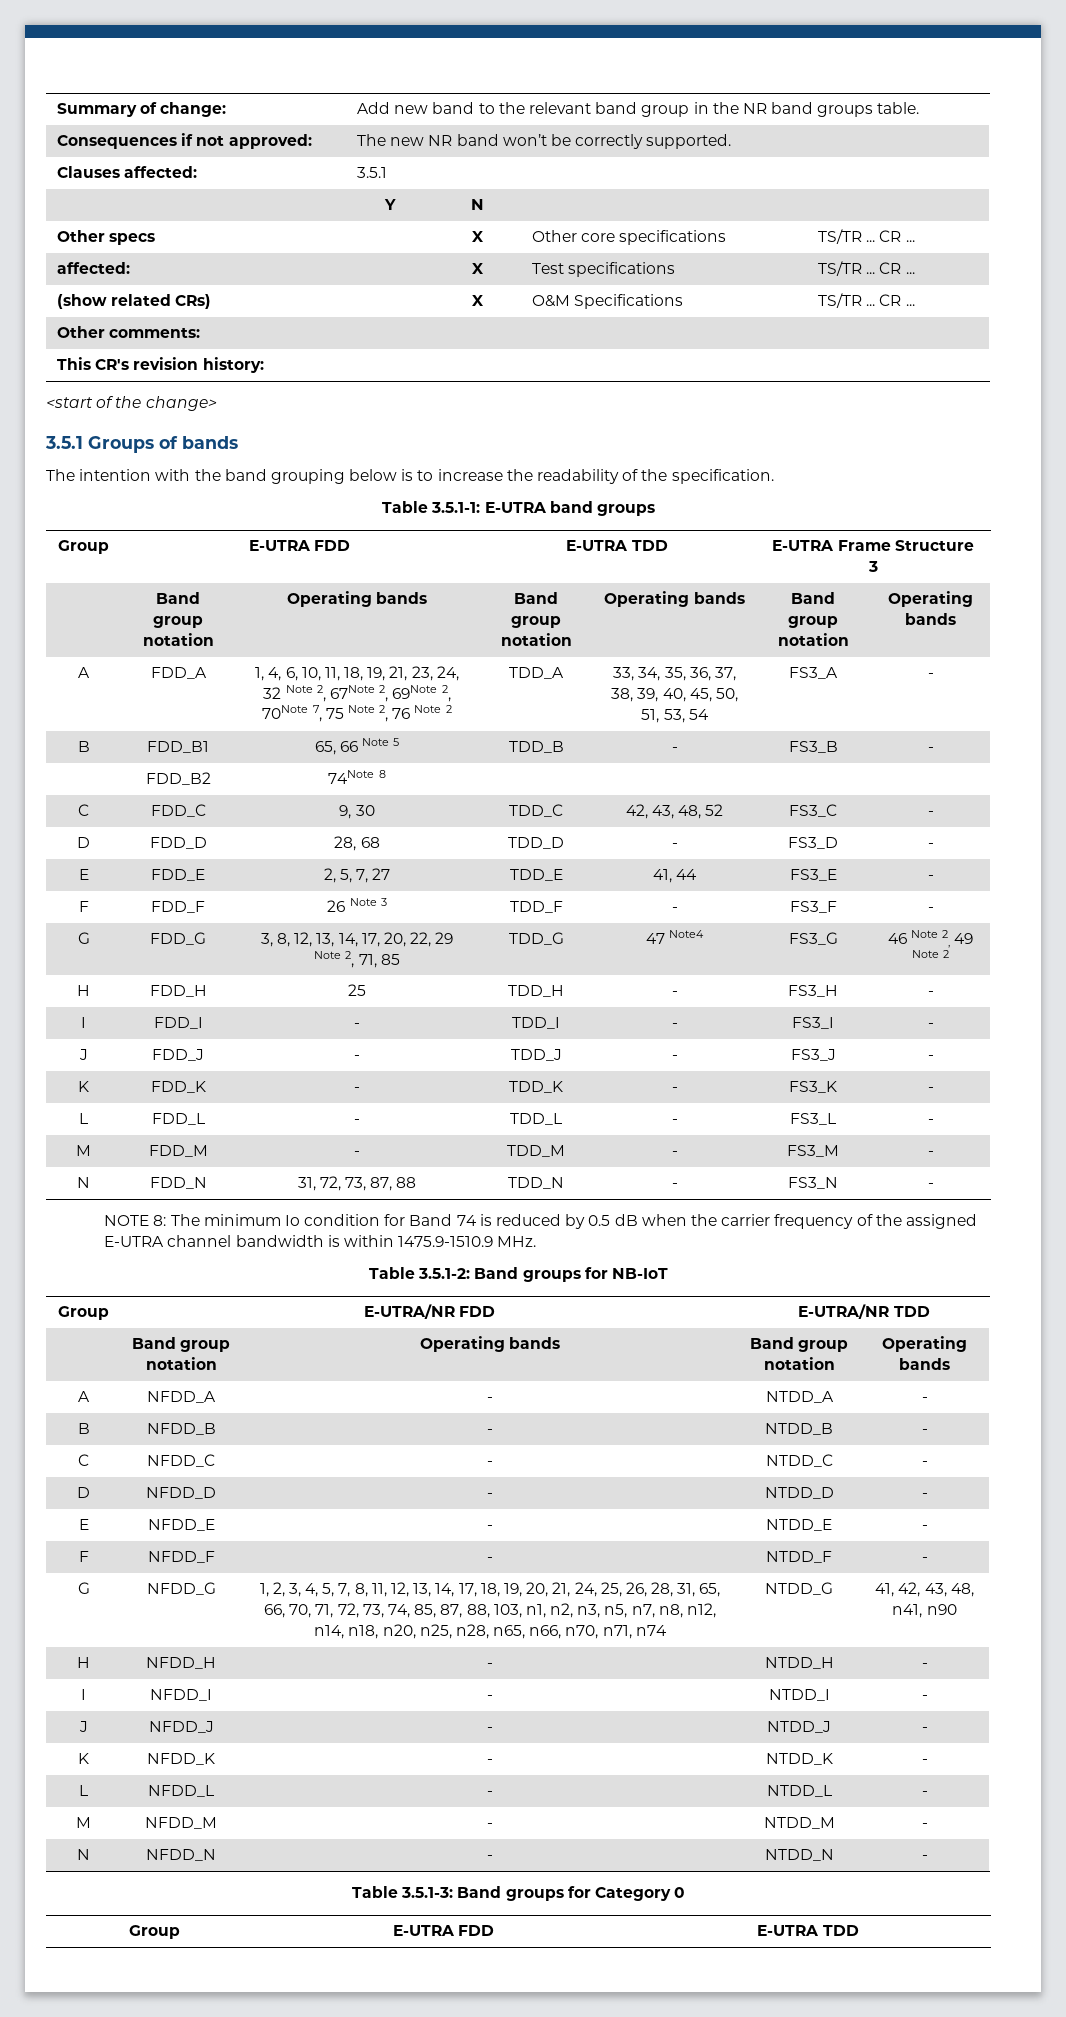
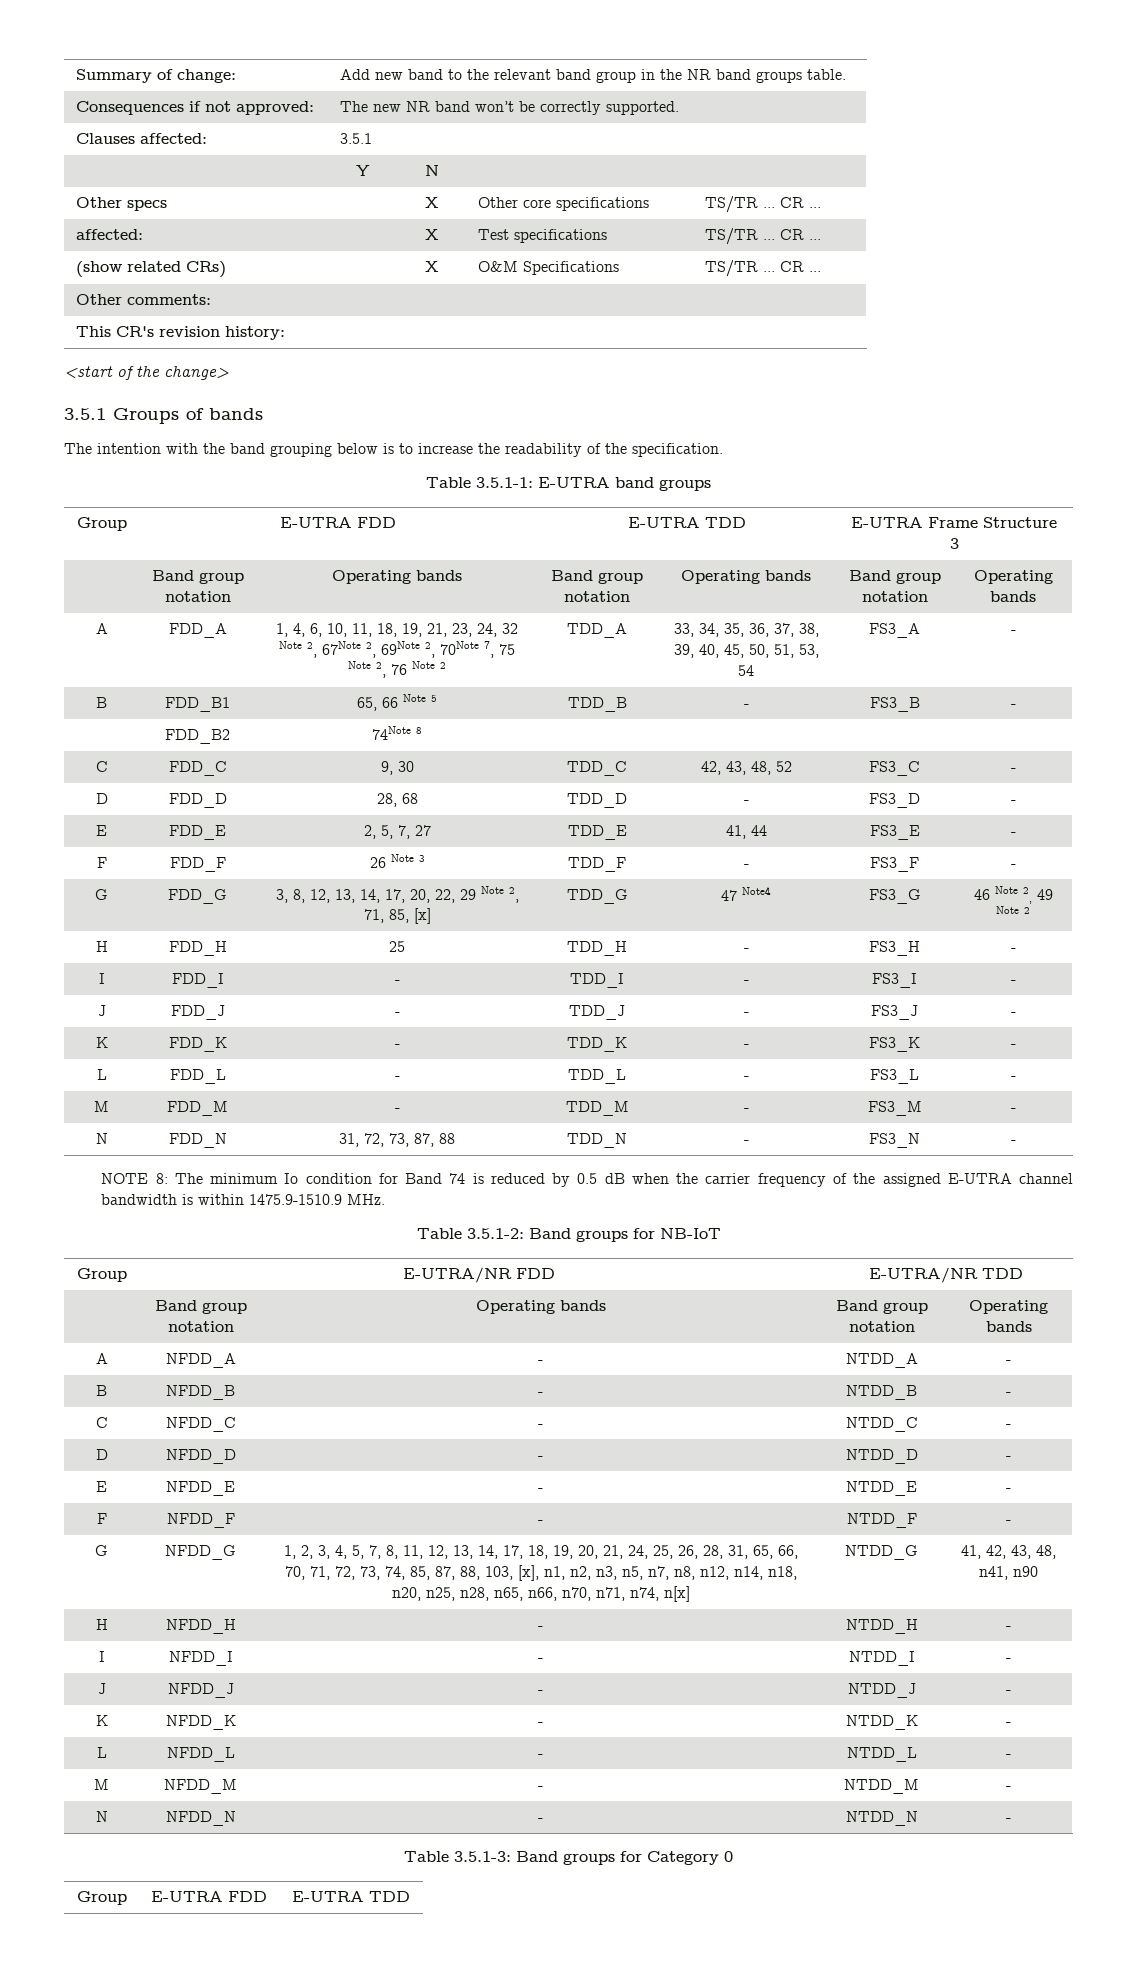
[380,954,400,965] 85 -> [388,908,431,924] 85, [x]
(522, 1611) none -> [517,1565,539,1581] [x],
[635,1625,667,1636] n74 -> [629,1586,690,1602] n74, n[x]

